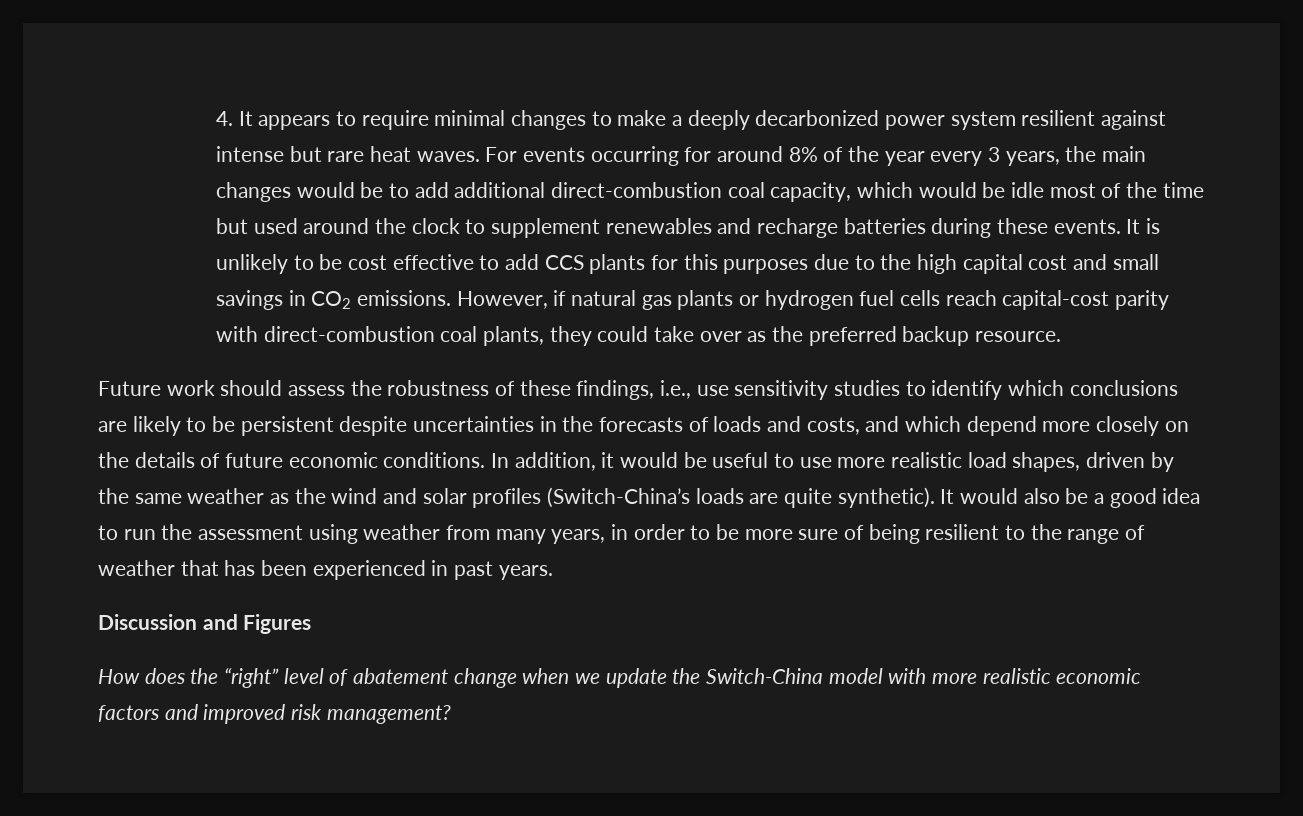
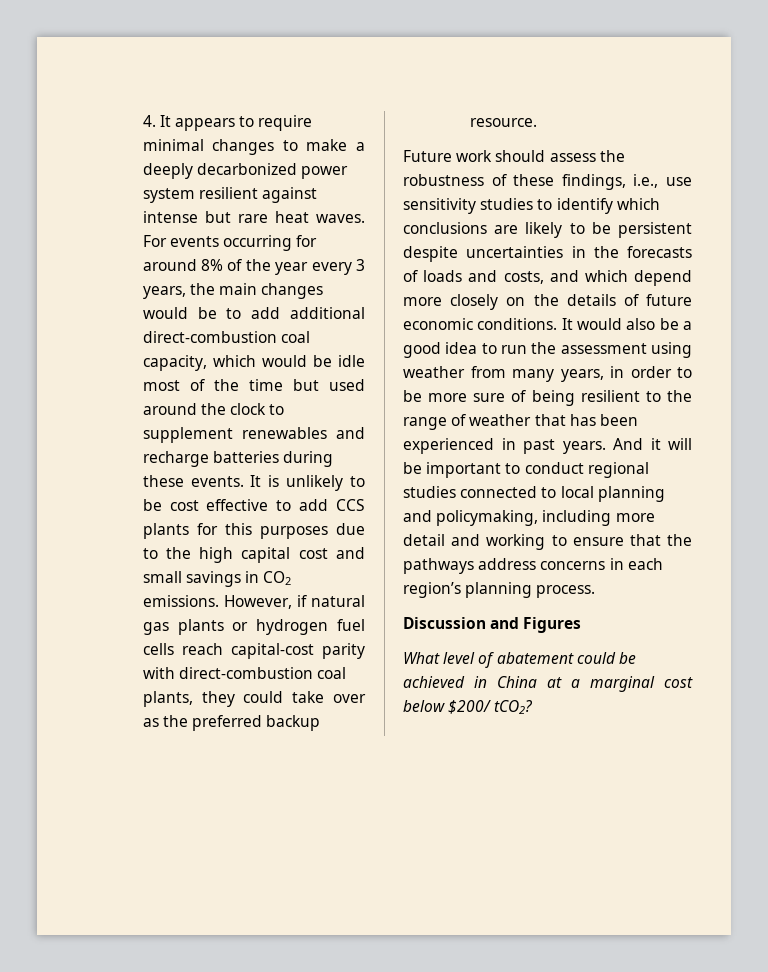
[491,452,1174,472] [98,487,935,508] In addition, it would be useful to use more realistic load shapes, driven by the same weather as the wind and solar profiles (Switch-China’s loads are quite synthetic). -> (558, 324) none
[98,614,312,634] [98,667,1142,688] [98,704,451,724] // Discussion and Figures // How does the “right” level of abatement change when we update the Switch-China model with more realistic economic factors and improved risk management? -> [613,438,692,450] [403,462,649,478] [403,486,665,502] [403,510,655,526] [403,534,692,550] [403,558,663,574] [403,582,596,598] [403,617,582,633] [403,652,636,668] [403,676,693,692] [403,700,534,714] And it will be important to conduct regional studies connected to local planning and policymaking, including more detail and working to ensure that the pathways address concerns in each region’s planning process. // Discussion and Figures // What level of abatement could be achieved in China at a marginal cost below $200/ tCO2?

